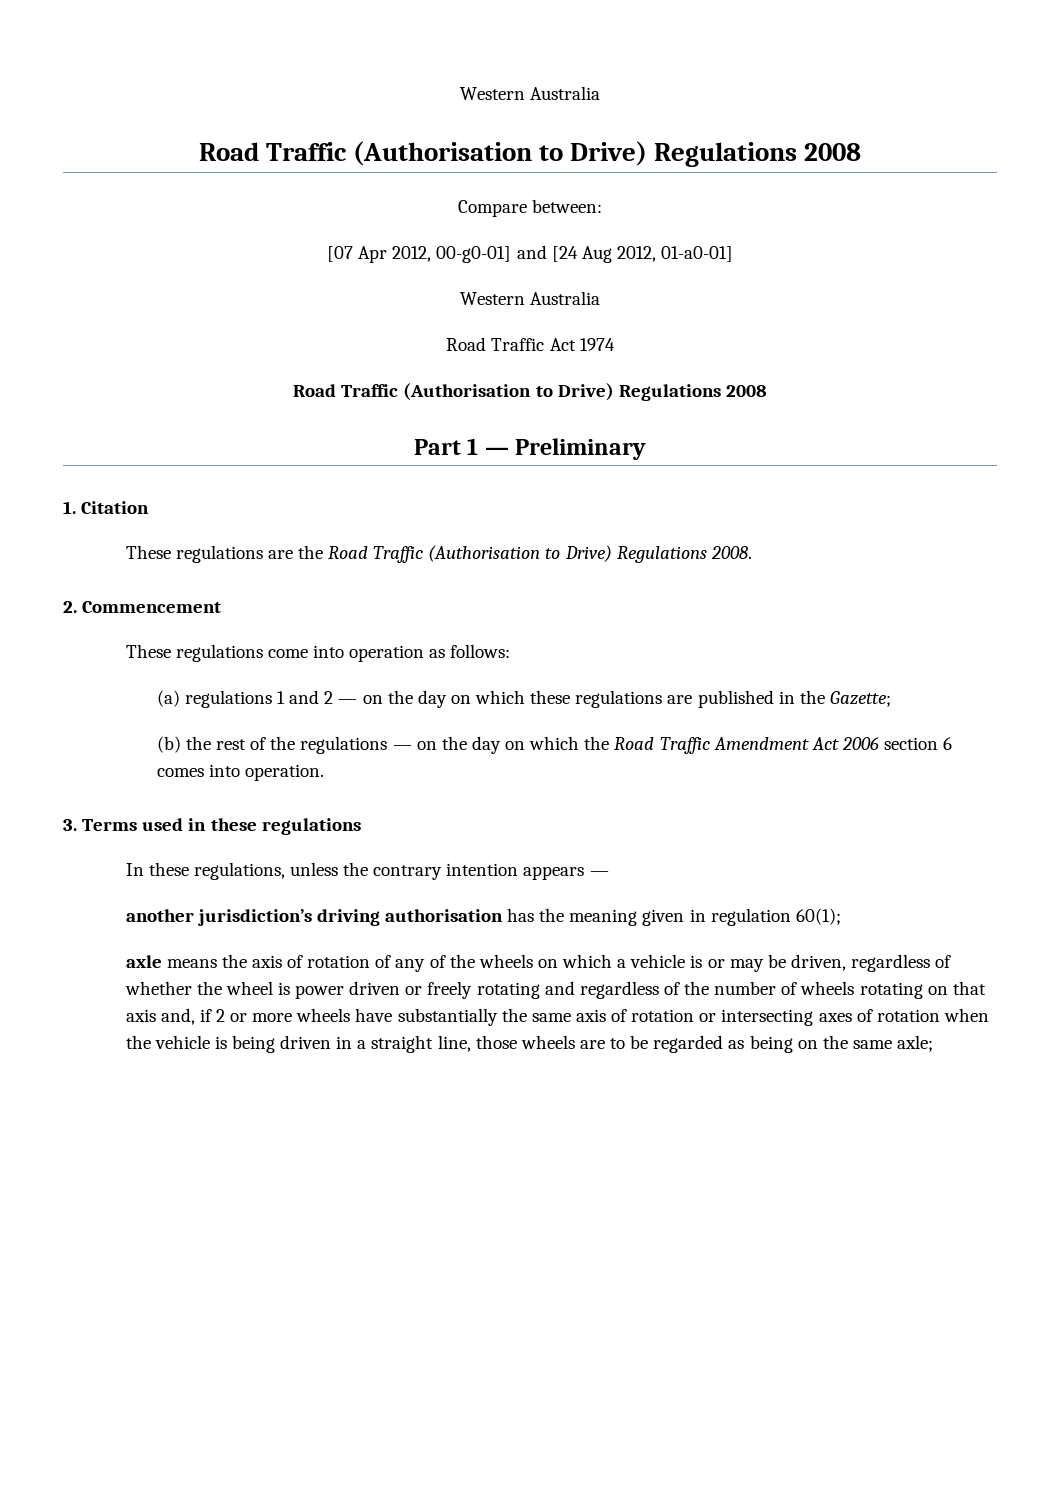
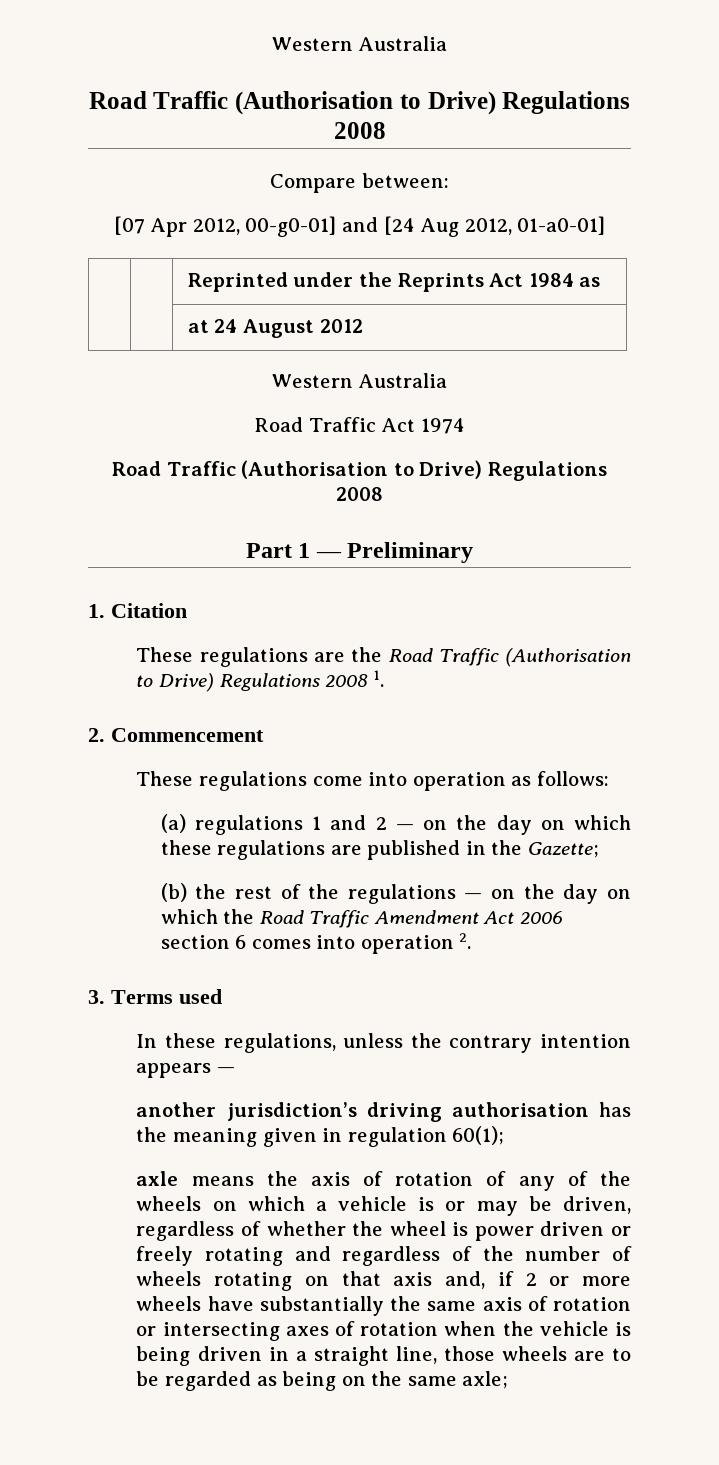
(734, 254) none -> [187,272,601,292] [187,319,363,338] // | | Reprinted under the Reprints Act 1984 as // | | at 24 August 2012
[710,546,752,559] 2008. -> [325,670,384,687] 2008 1.
[245,764,325,781] operation. -> [360,933,472,954] operation 2.
[188,818,361,835] in these regulations -> (222, 996) none

